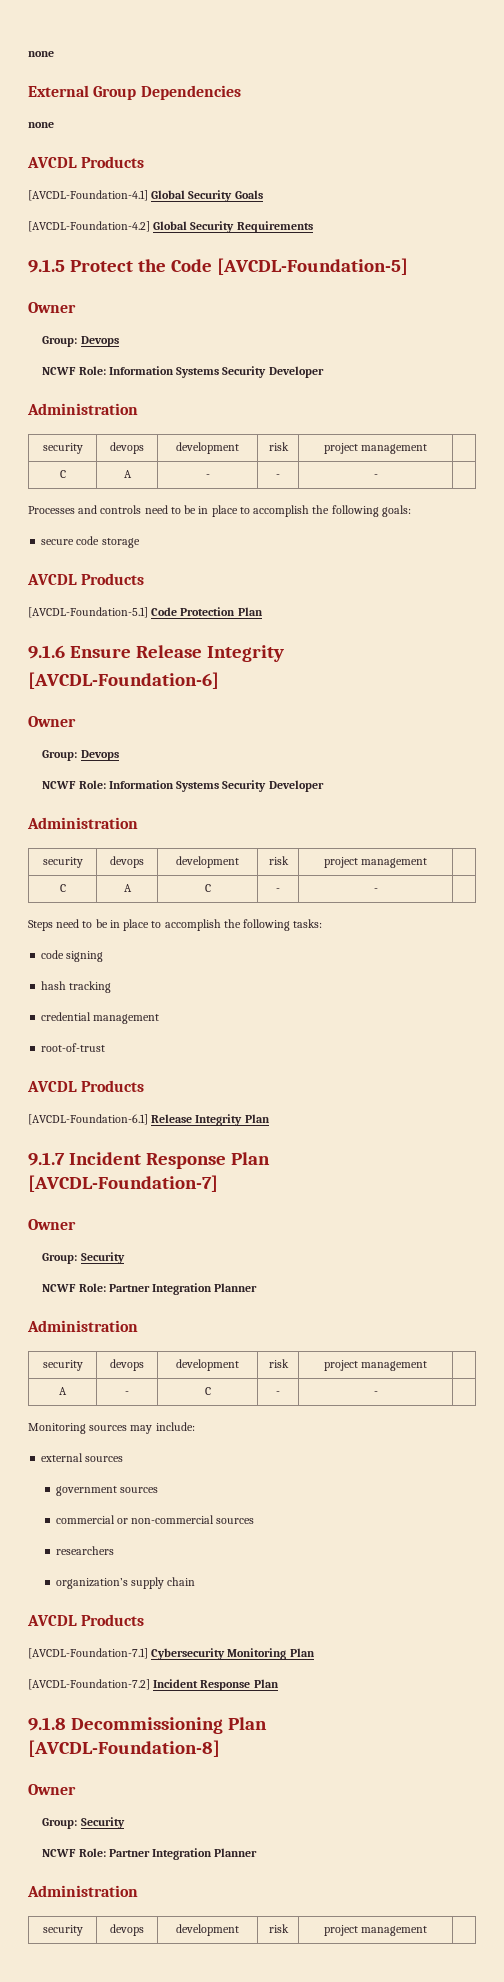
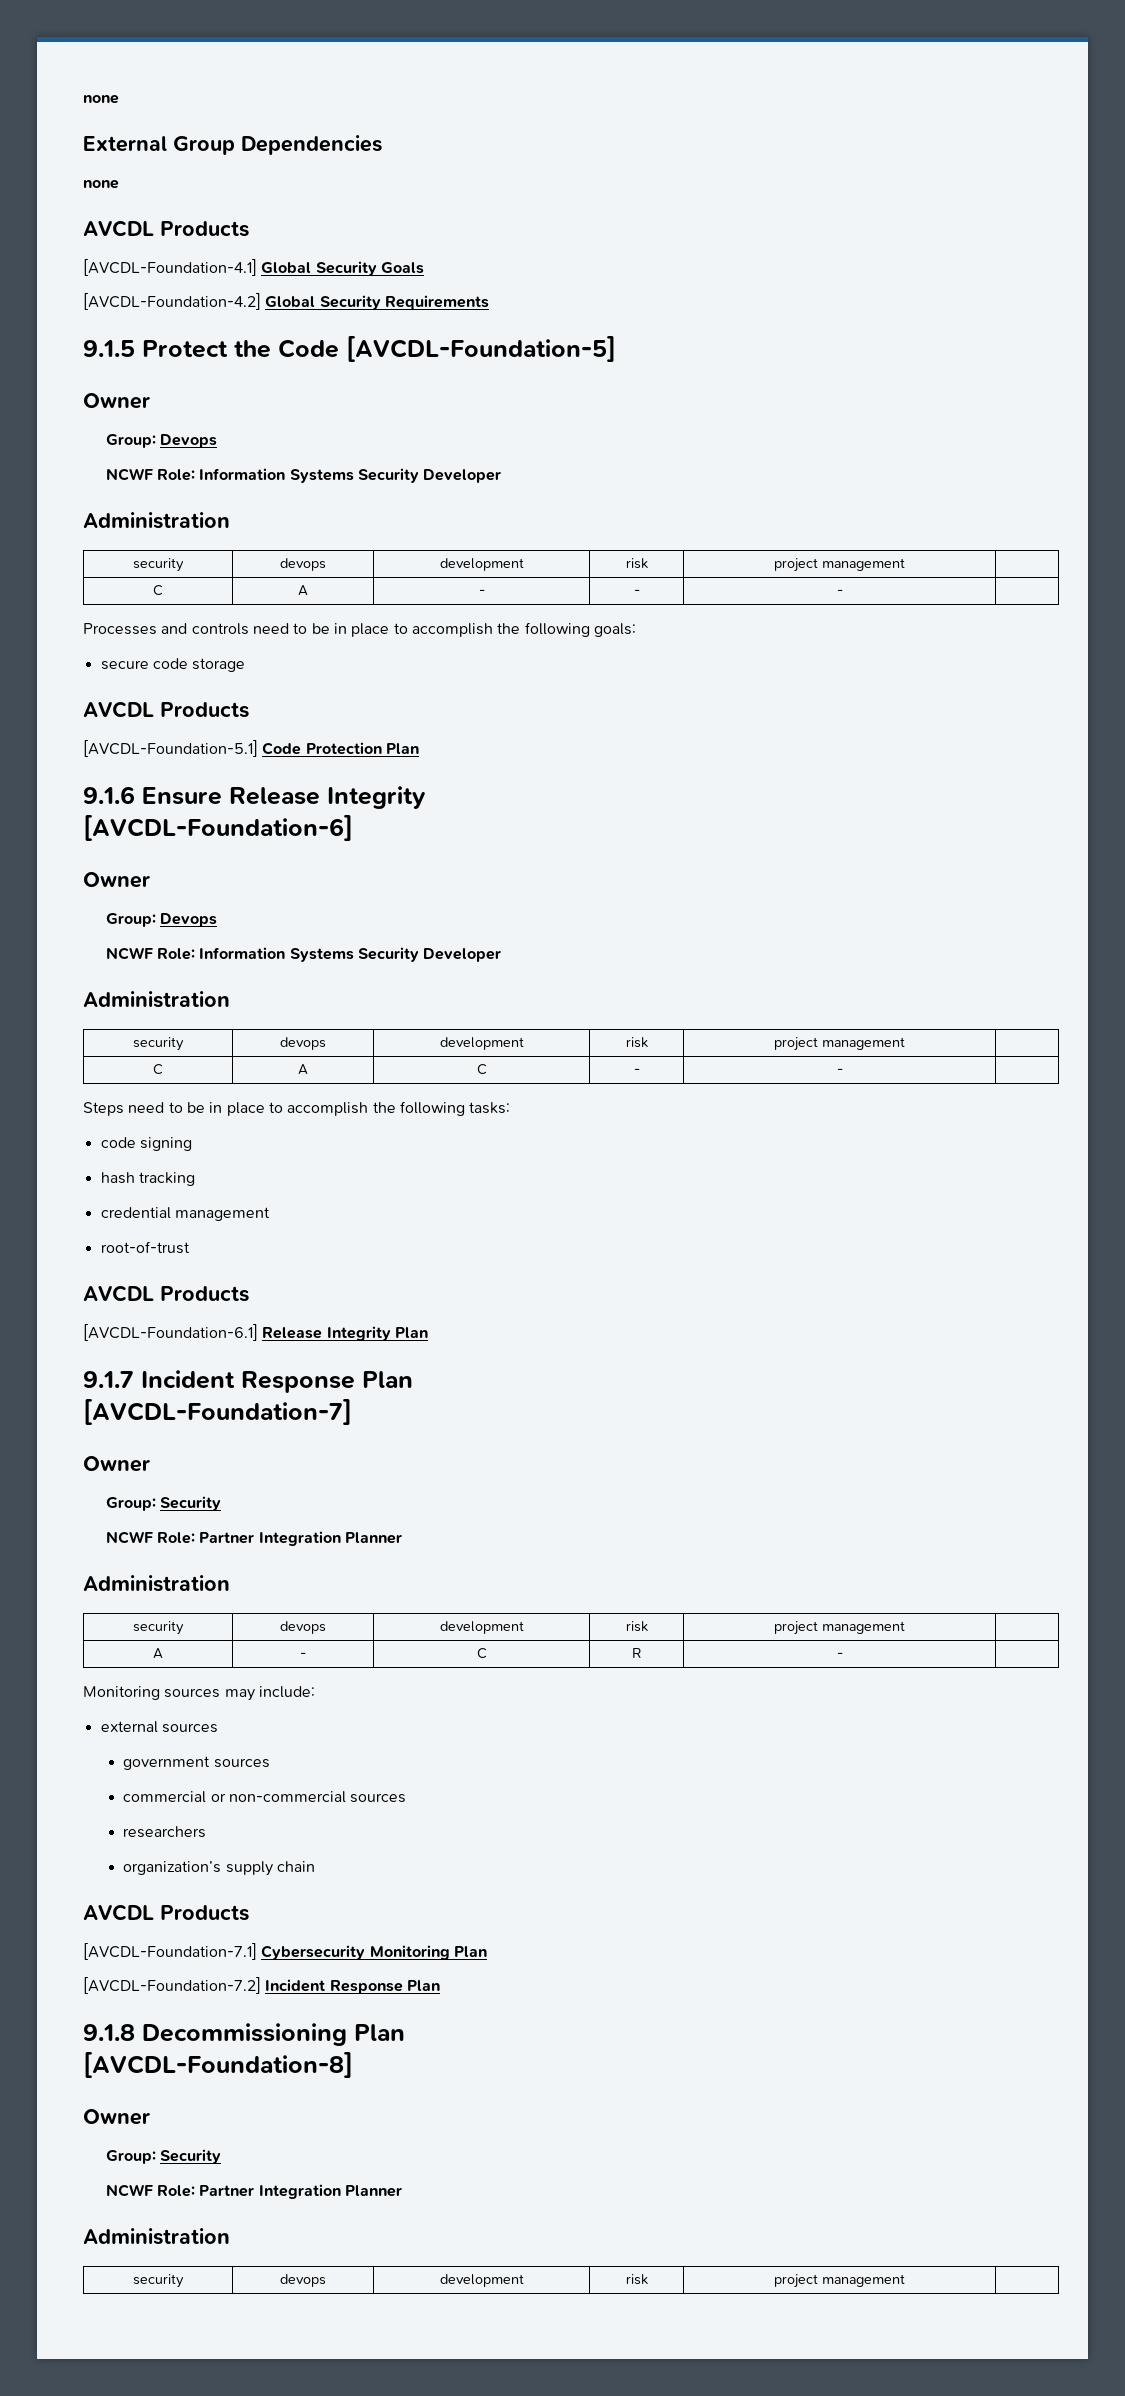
[276,1391,280,1395] - -> [631,1648,642,1658] R

